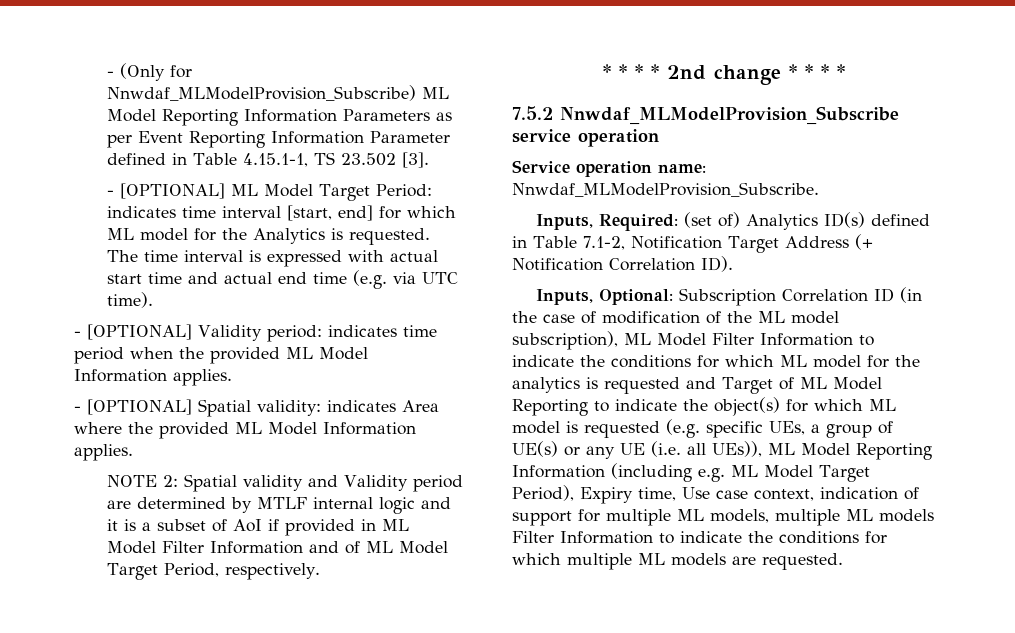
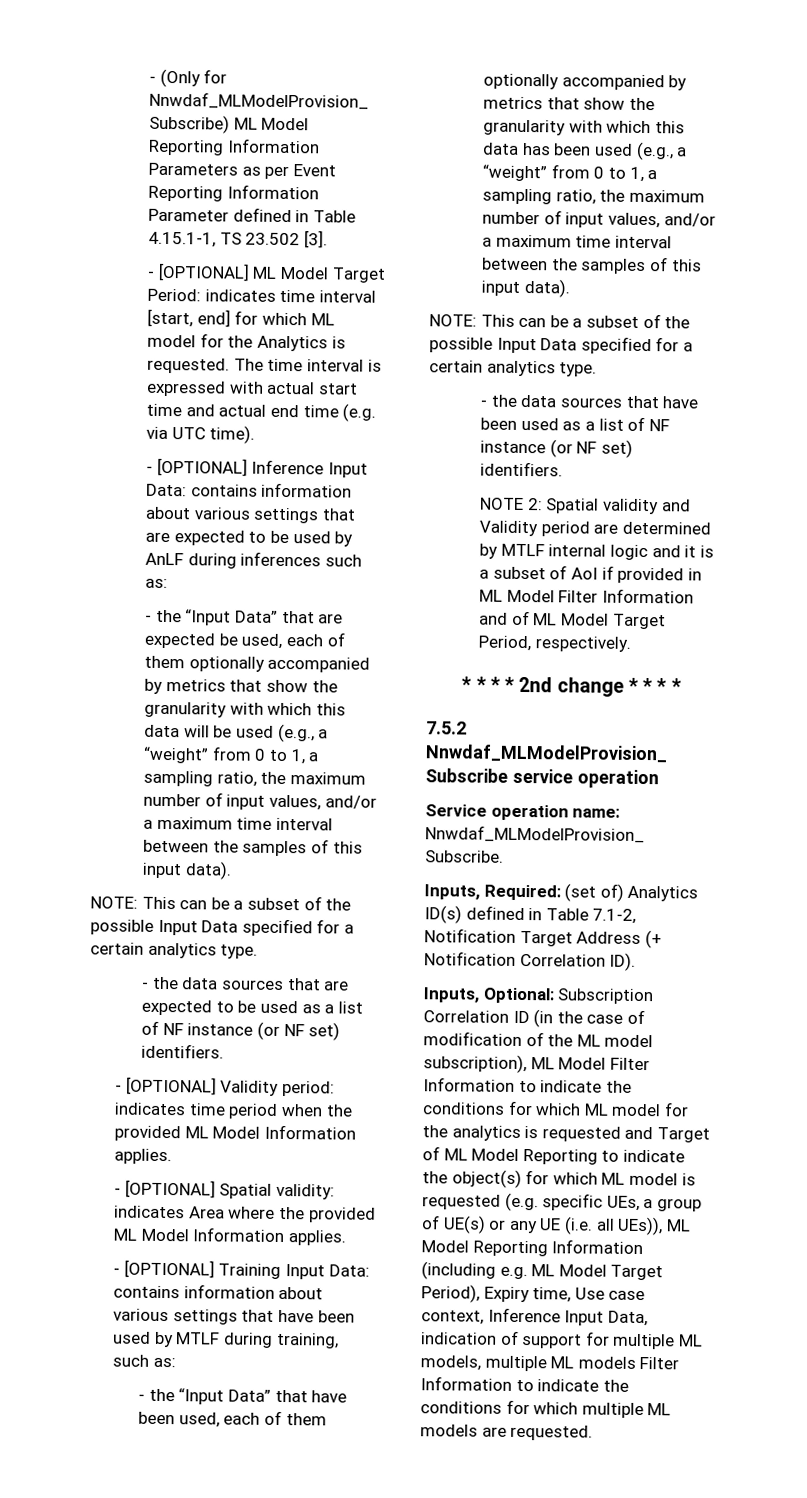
(154, 300) none -> [146,457,369,478] [146,482,353,498] [145,506,357,524] [145,530,354,547] [145,551,363,569] [145,578,169,589] [145,609,344,626] [144,632,345,649] [144,655,371,673] [144,678,338,694] [144,701,347,718] [144,723,329,743] [143,746,319,765] [143,770,367,787] [143,792,377,811] [143,816,334,831] [143,839,363,857] [142,861,232,880] [90,896,352,911] [90,918,354,937] [90,942,259,959] [141,976,350,991] [141,999,363,1016] [141,1020,341,1041] [141,1043,225,1059] // - [OPTIONAL] Inference Input Data: contains information about various settings that are expected to be used by AnLF during inferences such as: // - the “Input Data” that are expected be used, each of them optionally accompanied by metrics that show the granularity with which this data will be used (e.g., a “weight” from 0 to 1, a sampling ratio, the maximum number of input values, and/or a maximum time interval between the samples of this input data). // NOTE: This can be a subset of the possible Input Data specified for a certain analytics type. // - the data sources that are expected to be used as a list of NF instance (or NF set) identifiers.
(133, 452) none -> [113,1259,370,1280] [113,1284,324,1300] [113,1308,355,1325] [113,1331,339,1349] [112,1354,176,1368] [138,1388,348,1405] [138,1410,327,1428] [483,73,688,91] [483,96,656,111] [483,119,686,136] [482,141,688,161] [482,164,658,182] [482,188,706,205] [482,210,716,229] [482,234,673,249] [482,257,702,275] [481,278,570,298] [429,313,691,329] [429,336,693,355] [429,360,598,377] [480,394,699,409] [480,416,670,432] [480,439,634,458] [480,461,564,477] // - [OPTIONAL] Training Input Data: contains information about various settings that have been used by MTLF during training, such as: // - the “Input Data” that have been used, each of them optionally accompanied by metrics that show the granularity with which this data has been used (e.g., a “weight” from 0 to 1, a sampling ratio, the maximum number of input values, and/or a maximum time interval between the samples of this input data). // NOTE: This can be a subset of the possible Input Data specified for a certain analytics type. // - the data sources that have been used as a list of NF instance (or NF set) identifiers.
(814, 495) none -> [487,1307,648,1327] Inference Input Data,

